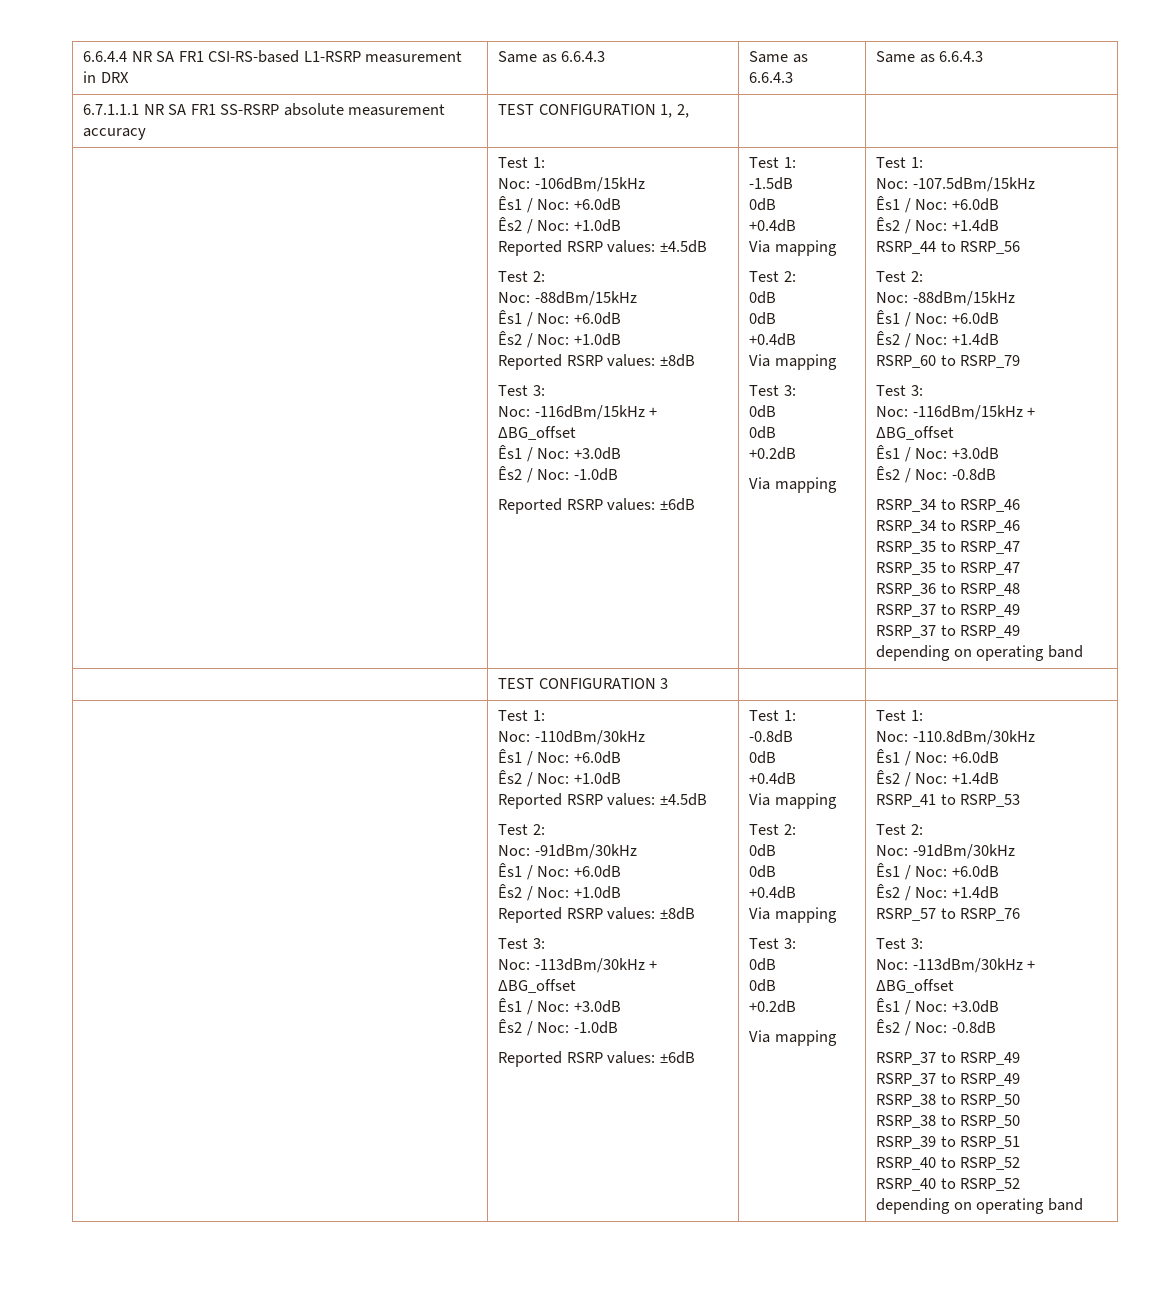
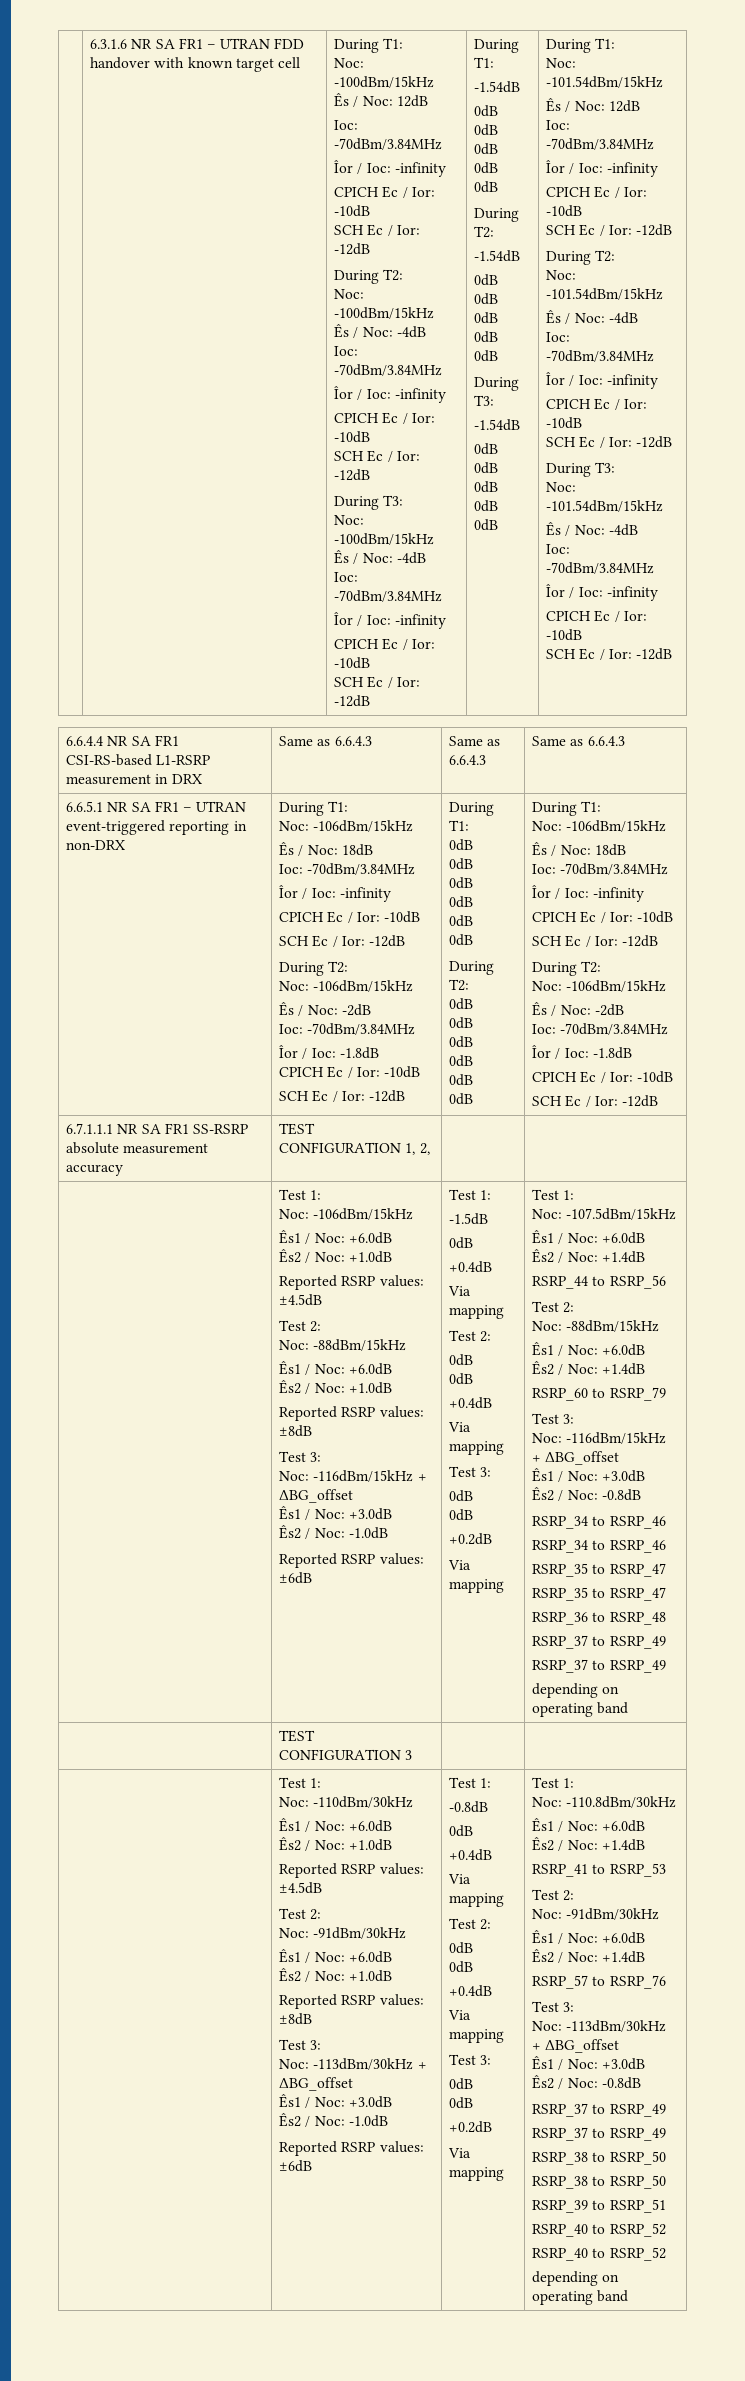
(83, 56) none -> [90,38,305,49] [90,57,300,72] [334,38,404,53] [334,58,365,68] [334,76,435,88] [334,93,428,107] [334,120,359,130] [334,138,443,150] [334,160,446,177] [334,186,435,198] [334,205,371,217] [334,224,420,236] [334,243,371,255] [334,269,404,284] [334,289,365,299] [334,307,435,319] [334,324,426,338] [334,346,359,356] [334,364,443,376] [334,386,446,403] [334,412,435,424] [334,431,371,443] [334,450,420,462] [334,469,371,481] [334,495,404,510] [334,515,365,525] [334,533,435,545] [334,550,426,564] [334,572,359,582] [334,590,443,602] [334,612,446,629] [334,638,435,650] [334,657,371,669] [334,676,420,688] [334,695,371,707] [474,39,520,53] [474,57,495,68] [474,81,521,93] [474,105,499,117] [474,124,499,136] [474,143,499,155] [474,162,499,174] [474,181,499,193] [474,208,520,222] [474,226,495,238] [474,250,521,262] [474,274,499,286] [474,293,499,305] [474,312,499,324] [474,331,499,343] [474,350,499,362] [474,377,520,391] [474,395,495,406] [474,419,521,431] [474,443,499,455] [474,462,499,474] [474,481,499,493] [474,500,499,512] [474,519,499,531] [546,38,616,53] [546,58,577,68] [546,76,664,88] [546,98,640,112] [546,120,571,130] [546,138,655,150] [546,160,658,177] [546,186,647,198] [546,205,583,217] [546,224,672,236] [546,250,616,265] [546,270,577,280] [546,288,664,300] [546,310,638,324] [546,332,571,342] [546,350,655,362] [546,372,658,389] [546,398,647,410] [546,417,583,429] [546,436,672,448] [546,462,616,477] [546,482,577,492] [546,500,664,512] [546,522,638,536] [546,544,571,554] [546,562,655,574] [546,584,658,601] [546,610,647,622] [546,629,583,641] [546,648,672,660] | 6.3.1.6 NR SA FR1 – UTRAN FDD handover with known target cell | During T1: // Noc: -100dBm/15kHz // Ês / Noc: 12dB // Ioc: -70dBm/3.84MHz // Îor / Ioc: -infinity // CPICH Ec / Ior: -10dB // SCH Ec / Ior: -12dB // During T2: // Noc: -100dBm/15kHz // Ês / Noc: -4dB // Ioc: -70dBm/3.84MHz // Îor / Ioc: -infinity // CPICH Ec / Ior: -10dB // SCH Ec / Ior: -12dB // During T3: // Noc: -100dBm/15kHz // Ês / Noc: -4dB // Ioc: -70dBm/3.84MHz // Îor / Ioc: -infinity // CPICH Ec / Ior: -10dB // SCH Ec / Ior: -12dB | During T1: // -1.54dB // 0dB // 0dB // 0dB // 0dB // 0dB // During T2: // -1.54dB // 0dB // 0dB // 0dB // 0dB // 0dB // During T3: // -1.54dB // 0dB // 0dB // 0dB // 0dB // 0dB | During T1: // Noc: -101.54dBm/15kHz // Ês / Noc: 12dB // Ioc: -70dBm/3.84MHz // Îor / Ioc: -infinity // CPICH Ec / Ior: -10dB // SCH Ec / Ior: -12dB // During T2: // Noc: -101.54dBm/15kHz // Ês / Noc: -4dB // Ioc: -70dBm/3.84MHz // Îor / Ioc: -infinity // CPICH Ec / Ior: -10dB // SCH Ec / Ior: -12dB // During T3: // Noc: -101.54dBm/15kHz // Ês / Noc: -4dB // Ioc: -70dBm/3.84MHz // Îor / Ioc: -infinity // CPICH Ec / Ior: -10dB // SCH Ec / Ior: -12dB //
(984, 56) none -> [66,801,247,812] [66,820,247,835] [66,840,126,850] [279,801,349,816] [279,820,414,832] [279,842,373,856] [279,863,416,875] [279,885,391,902] [279,911,420,923] [279,935,405,947] [279,961,349,976] [279,980,414,992] [279,1002,371,1016] [279,1023,416,1035] [279,1045,379,1059] [279,1066,420,1078] [279,1090,405,1102] [449,802,495,816] [449,820,470,831] [449,839,474,851] [449,858,474,870] [449,877,474,889] [449,896,474,908] [449,915,474,927] [449,934,474,946] [449,961,495,975] [449,979,470,991] [449,998,474,1010] [449,1017,474,1029] [449,1036,474,1048] [449,1055,474,1067] [449,1074,474,1086] [449,1093,474,1105] [532,801,602,816] [532,820,667,832] [532,842,626,856] [532,863,669,875] [532,885,644,902] [532,911,673,923] [532,935,658,947] [532,961,602,976] [532,980,667,992] [532,1002,624,1016] [532,1023,669,1035] [532,1045,632,1059] [532,1071,673,1083] [532,1095,658,1107] // 6.6.5.1 NR SA FR1 – UTRAN event-triggered reporting in non-DRX | During T1: // Noc: -106dBm/15kHz // Ês / Noc: 18dB // Ioc: -70dBm/3.84MHz // Îor / Ioc: -infinity // CPICH Ec / Ior: -10dB // SCH Ec / Ior: -12dB // During T2: // Noc: -106dBm/15kHz // Ês / Noc: -2dB // Ioc: -70dBm/3.84MHz // Îor / Ioc: -1.8dB // CPICH Ec / Ior: -10dB // SCH Ec / Ior: -12dB | During T1: // 0dB // 0dB // 0dB // 0dB // 0dB // 0dB // During T2: // 0dB // 0dB // 0dB // 0dB // 0dB // 0dB | During T1: // Noc: -106dBm/15kHz // Ês / Noc: 18dB // Ioc: -70dBm/3.84MHz // Îor / Ioc: -infinity // CPICH Ec / Ior: -10dB // SCH Ec / Ior: -12dB // During T2: // Noc: -106dBm/15kHz // Ês / Noc: -2dB // Ioc: -70dBm/3.84MHz // Îor / Ioc: -1.8dB // CPICH Ec / Ior: -10dB // SCH Ec / Ior: -12dB

